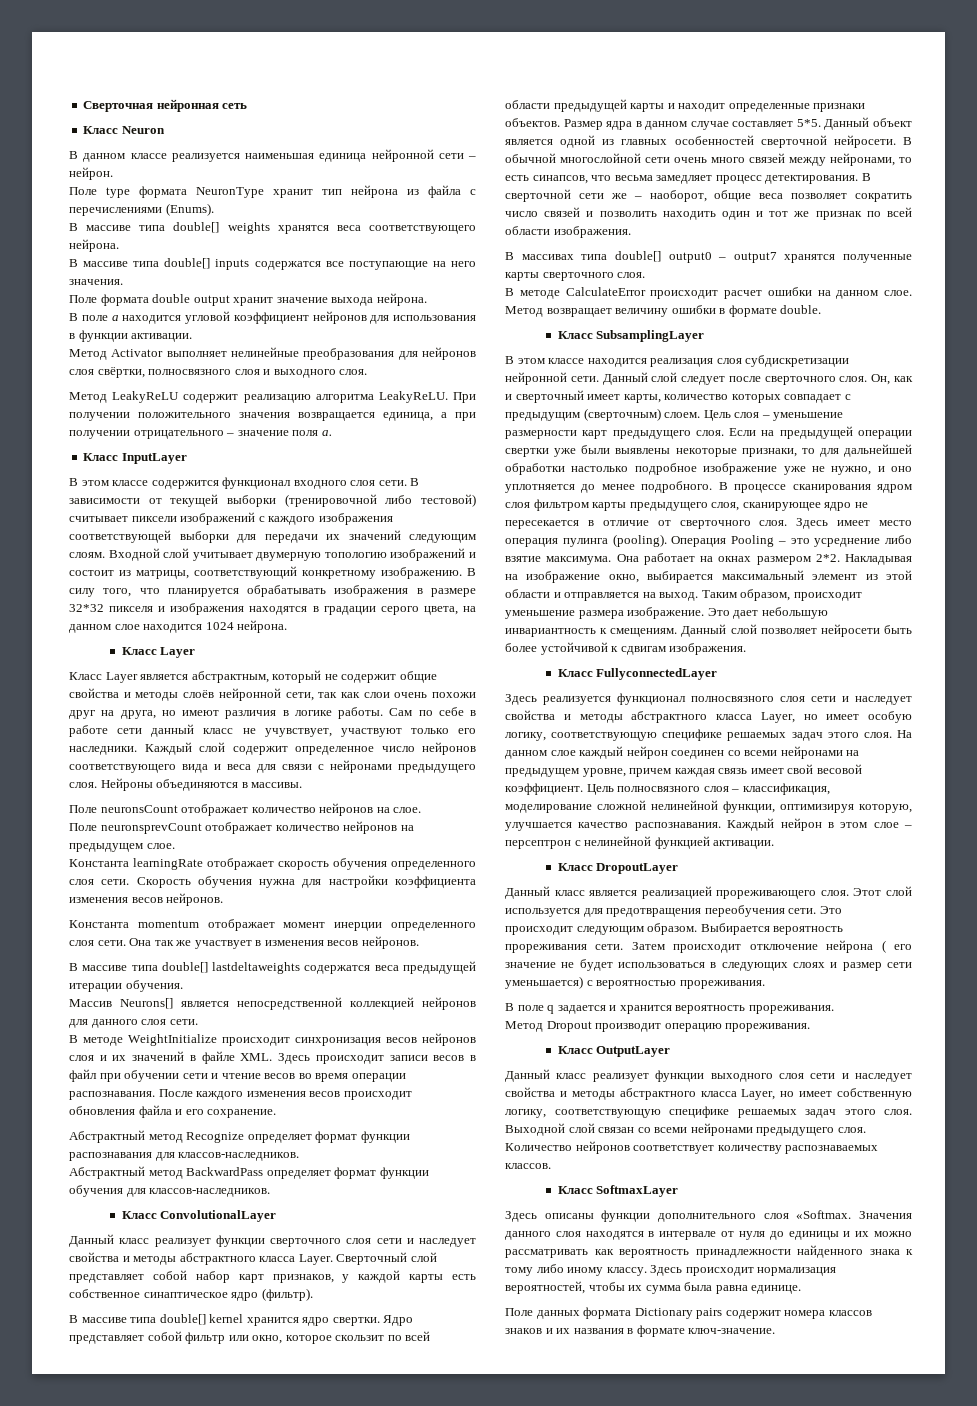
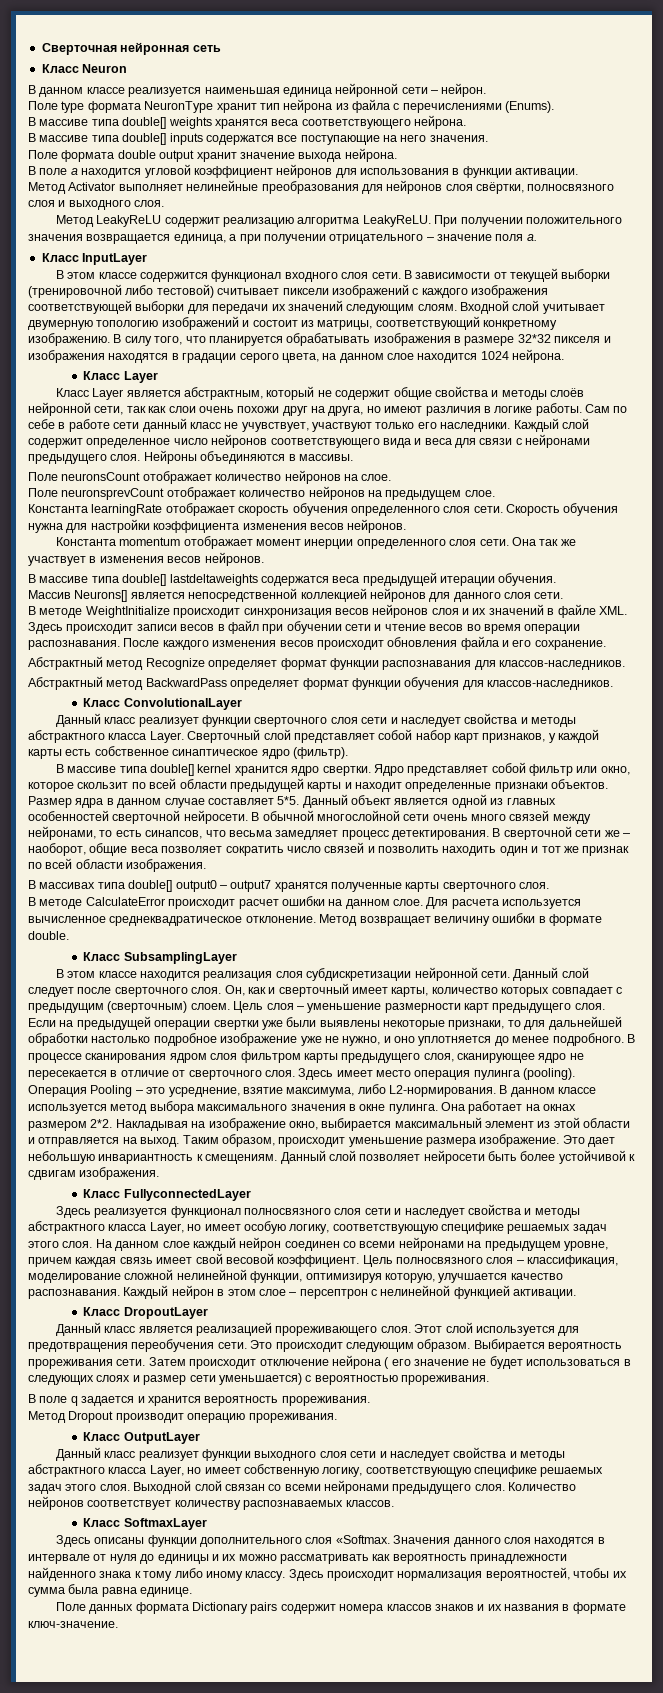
(912, 293) none -> [426,897,582,909] [28,916,316,926] Для расчета используется вычисленное среднеквадратическое отклонение.
[814,535,912,547] [505,556,612,565] усреднение либо взятие максимума. -> [168,1084,597,1097] [28,1101,438,1114] усреднение, взятие максимума, либо L2-нормирования. В данном классе используется метод выбора максимального значения в окне пулинга.

